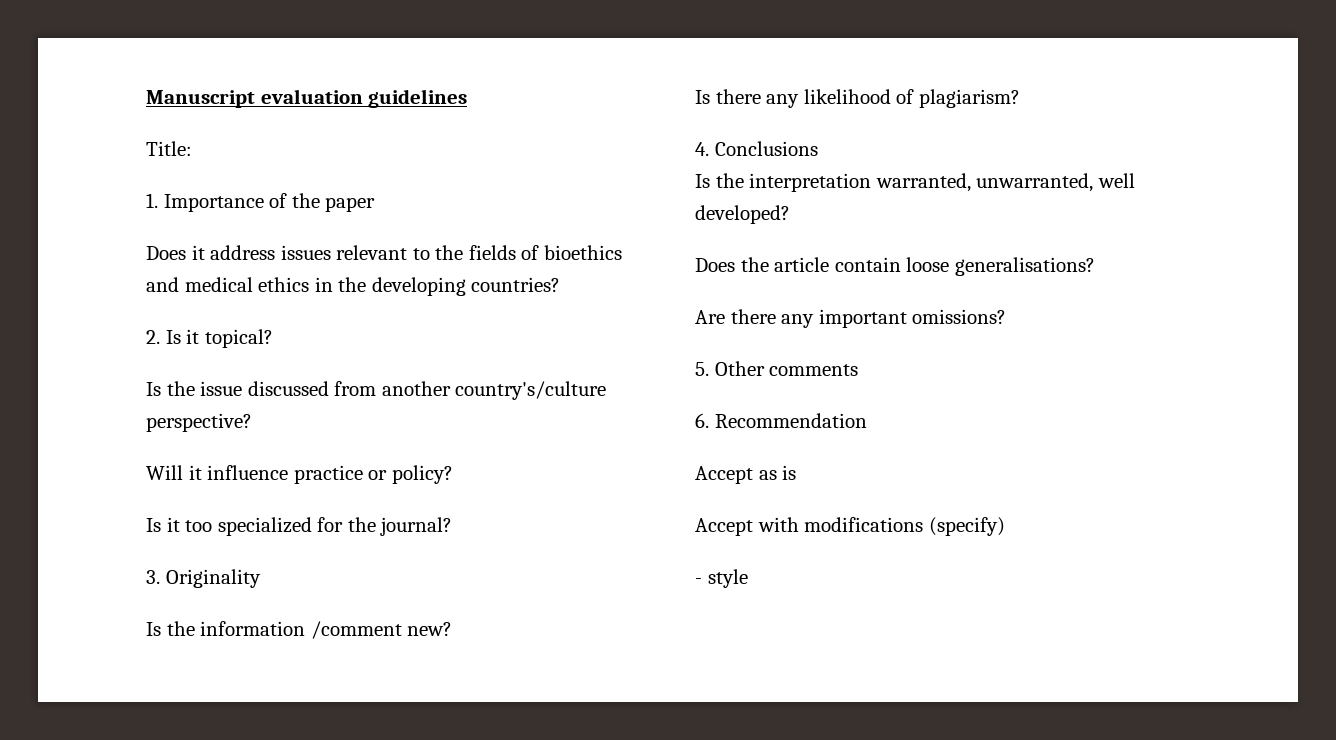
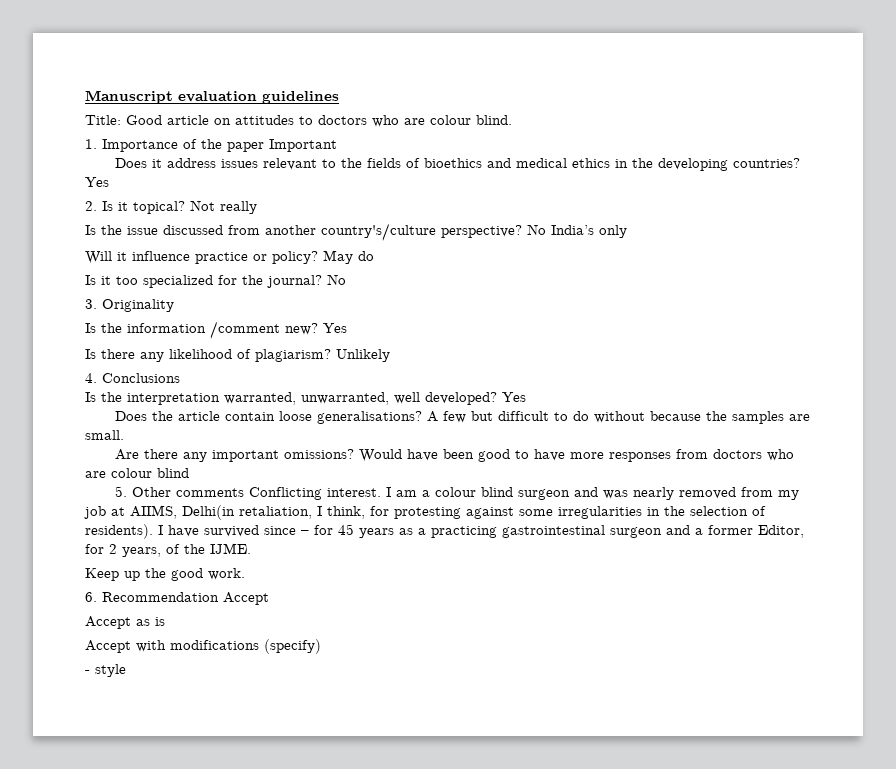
(192, 148) none -> [126,115,512,127] Good article on attitudes to doctors who are colour blind.
(376, 204) none -> [269,139,337,152] Important
(561, 284) none -> [85,177,109,187] Yes
(273, 338) none -> [190,200,257,214] Not really
(252, 422) none -> [527,224,627,238] No India’s only
(453, 474) none -> [323,250,374,264] May do
(453, 526) none -> [327,274,346,285] No
(453, 629) none -> [323,323,347,333] Yes
(1020, 98) none -> [336,349,390,362] Unlikely
(790, 214) none -> [502,392,526,402] Yes
(1095, 266) none -> [427,411,811,424] [85,430,124,440] A few but difficult to do without because the samples are small.
[695,361,859,376] // 5. Other comments -> [359,449,795,462] [85,468,189,478] [115,486,800,500] [84,505,766,520] [85,524,804,539] [85,543,251,557] [85,568,245,581] Would have been good to have more responses from doctors who are colour blind // 5. Other comments Conflicting interest. I am a colour blind surgeon and was nearly removed from my job at AIIMS, Delhi(in retaliation, I think, for protesting against some irregularities in the selection of residents). I have survived since – for 45 years as a practicing gastrointestinal surgeon and a former Editor, for 2 years, of the IJME. // Keep up the good work.
(867, 420) none -> [223,592,269,605] Accept

